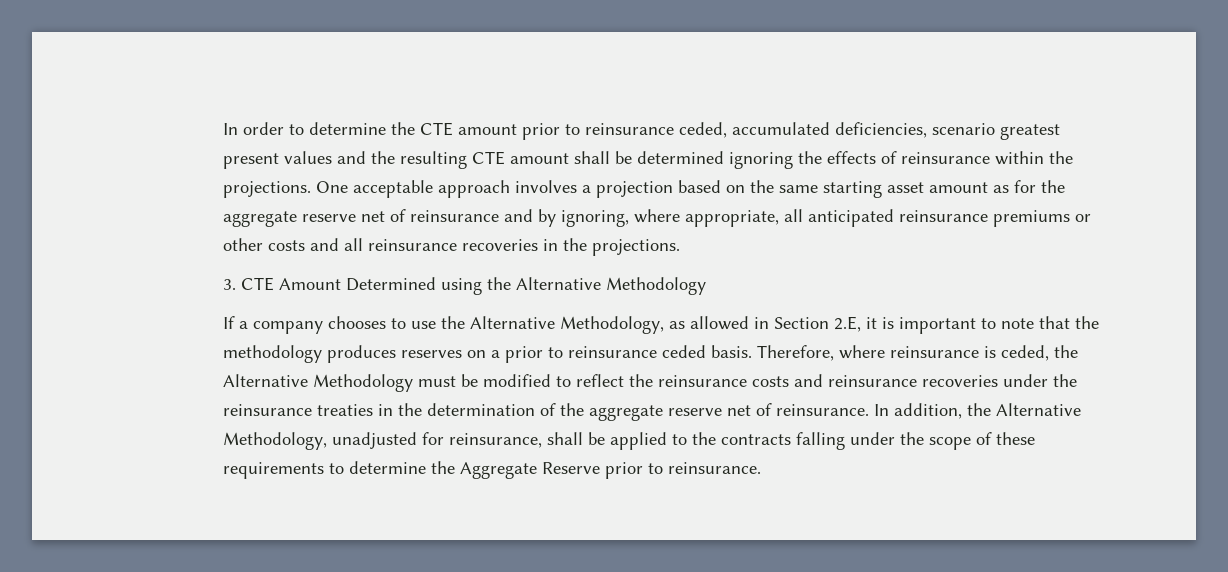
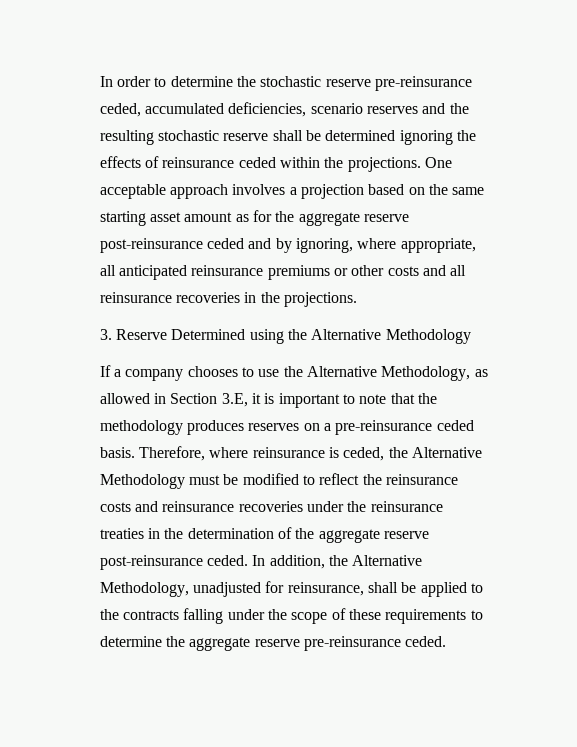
[419,122,674,140] CTE amount prior to reinsurance -> [260,76,473,91] stochastic reserve pre-reinsurance
[999,124,1060,140] [222,151,332,169] greatest present values -> [367,106,419,114] reserves
[471,151,569,165] CTE amount -> [158,130,269,141] stochastic reserve
(990, 158) none -> [238,157,276,168] ceded
[360,209,499,222] net of reinsurance -> [99,238,245,253] post-reinsurance ceded
[240,277,341,291] CTE Amount -> [116,329,168,340] Reserve
[833,316,861,332] 2.E, -> [221,393,248,407] 3.E,
[504,346,657,363] prior to reinsurance -> [335,420,433,435] pre-reinsurance
[726,403,869,416] net of reinsurance. -> [99,555,249,570] post-reinsurance ceded.
[459,462,761,479] Aggregate Reserve prior to reinsurance. -> [189,636,447,651] aggregate reserve pre-reinsurance ceded.

